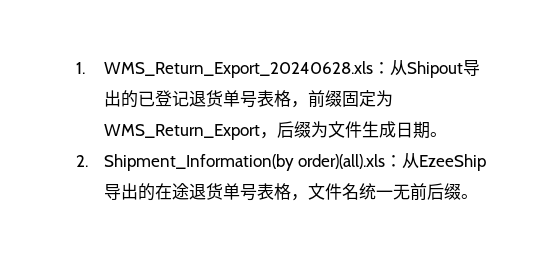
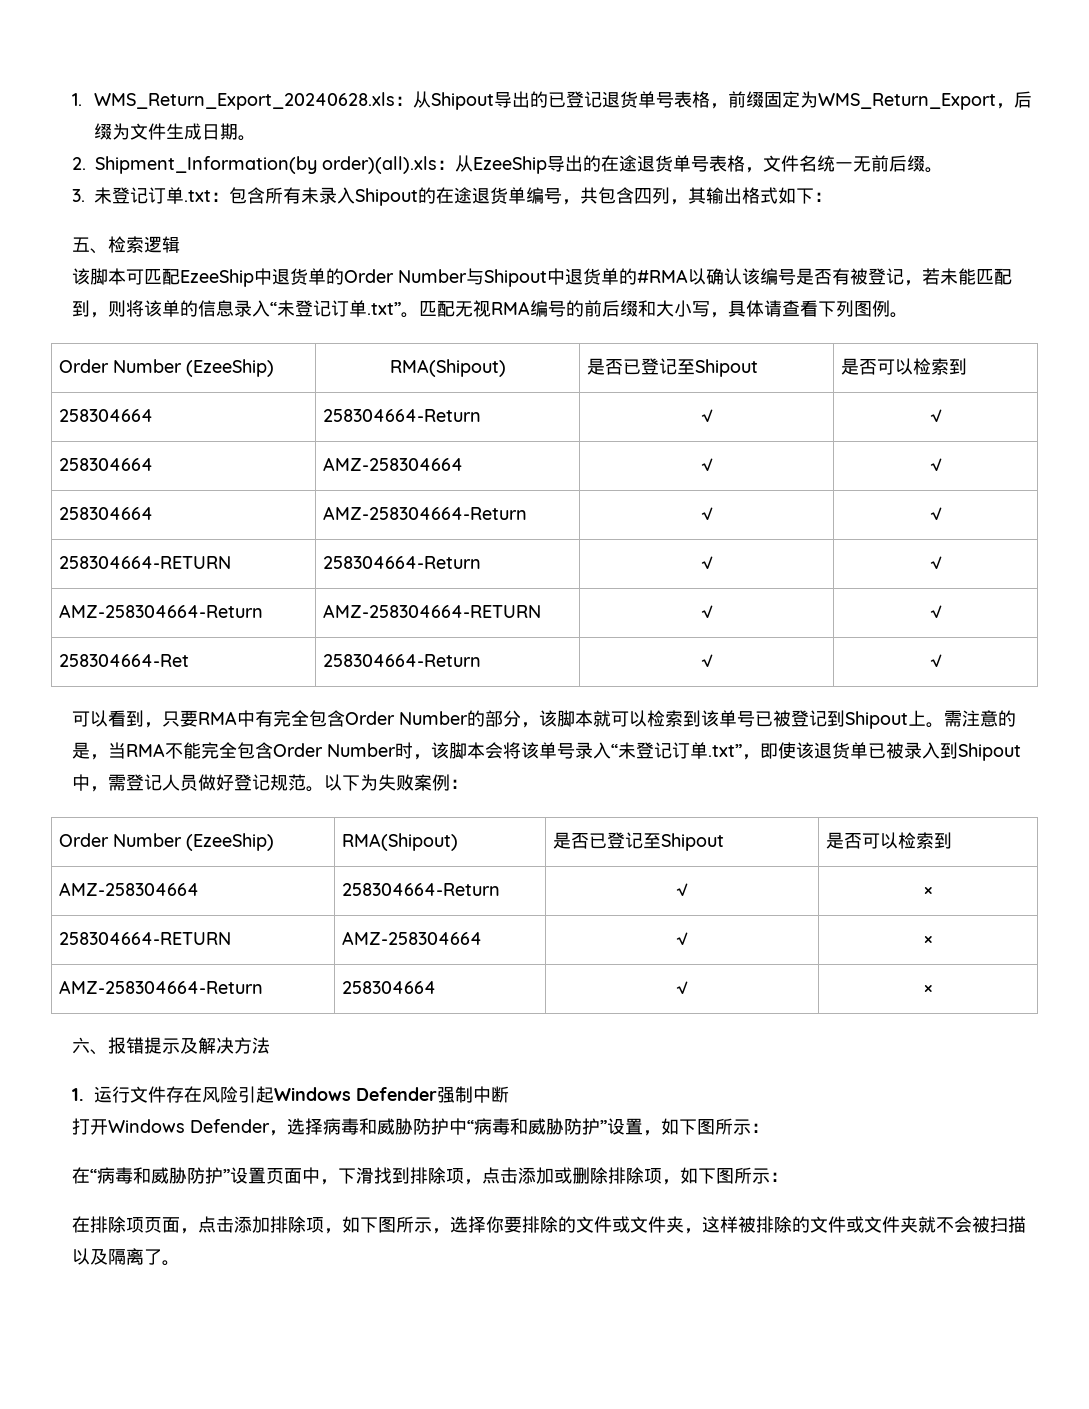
(478, 196) none -> [72,187,833,206] [72,236,181,254] [72,268,1013,287] [72,300,909,318] [58,359,274,377] [389,359,506,377] [586,358,758,377] [840,358,967,375] [58,409,153,422] [322,409,481,422] [700,409,713,422] [929,409,942,422] [58,458,153,471] [322,457,463,471] [700,458,713,471] [929,458,942,471] [58,507,153,520] [322,506,527,520] [700,507,713,520] [929,507,942,520] [58,556,231,569] [322,556,481,569] [700,556,713,569] [929,556,942,569] [58,604,263,618] [322,604,541,618] [700,605,713,618] [929,605,942,618] [58,654,189,667] [322,654,481,667] [700,654,713,667] [929,654,942,667] [72,710,1017,729] [72,742,1022,761] [72,774,469,792] [58,833,274,851] [341,833,458,851] [552,832,724,851] [825,832,952,849] [58,882,199,896] [341,883,500,896] [676,883,688,896] [923,887,933,896] [58,932,231,945] [341,931,482,945] [676,932,688,945] [923,936,933,945] [58,980,263,994] [341,981,436,994] [676,981,688,994] [923,985,933,994] [72,1037,271,1055] [72,1086,509,1103] [72,1118,770,1136] [72,1167,789,1185] [72,1216,1027,1234] [72,1248,181,1266] // 3.未登记订单.txt：包含所有未录入Shipout的在途退货单编号，共包含四列，其输出格式如下： // 五、检索逻辑 // 该脚本可匹配EzeeShip中退货单的Order Number与Shipout中退货单的#RMA以确认该编号是否有被登记，若未能匹配到，则将该单的信息录入“未登记订单.txt”。匹配无视RMA编号的前后缀和大小写，具体请查看下列图例。 // Order Number (EzeeShip) | RMA(Shipout) | 是否已登记至Shipout | 是否可以检索到 // 258304664 | 258304664-Return | √ | √ // 258304664 | AMZ-258304664 | √ | √ // 258304664 | AMZ-258304664-Return | √ | √ // 258304664-RETURN | 258304664-Return | √ | √ // AMZ-258304664-Return | AMZ-258304664-RETURN | √ | √ // 258304664-Ret | 258304664-Return | √ | √ // 可以看到，只要RMA中有完全包含Order Number的部分，该脚本就可以检索到该单号已被登记到Shipout上。需注意的是，当RMA不能完全包含Order Number时，该脚本会将该单号录入“未登记订单.txt”，即使该退货单已被录入到Shipout中，需登记人员做好登记规范。以下为失败案例： // Order Number (EzeeShip) | RMA(Shipout) | 是否已登记至Shipout | 是否可以检索到 // AMZ-258304664 | 258304664-Return | √ | × // 258304664-RETURN | AMZ-258304664 | √ | × // AMZ-258304664-Return | 258304664 | √ | × // 六、报错提示及解决方法 // 1.运行文件存在风险引起Windows Defender强制中断 // 打开Windows Defender，选择病毒和威胁防护中“病毒和威胁防护”设置，如下图所示： // 在“病毒和威胁防护”设置页面中，下滑找到排除项，点击添加或删除排除项，如下图所示： // 在排除项页面，点击添加排除项，如下图所示，选择你要排除的文件或文件夹，这样被排除的文件或文件夹就不会被扫描以及隔离了。

